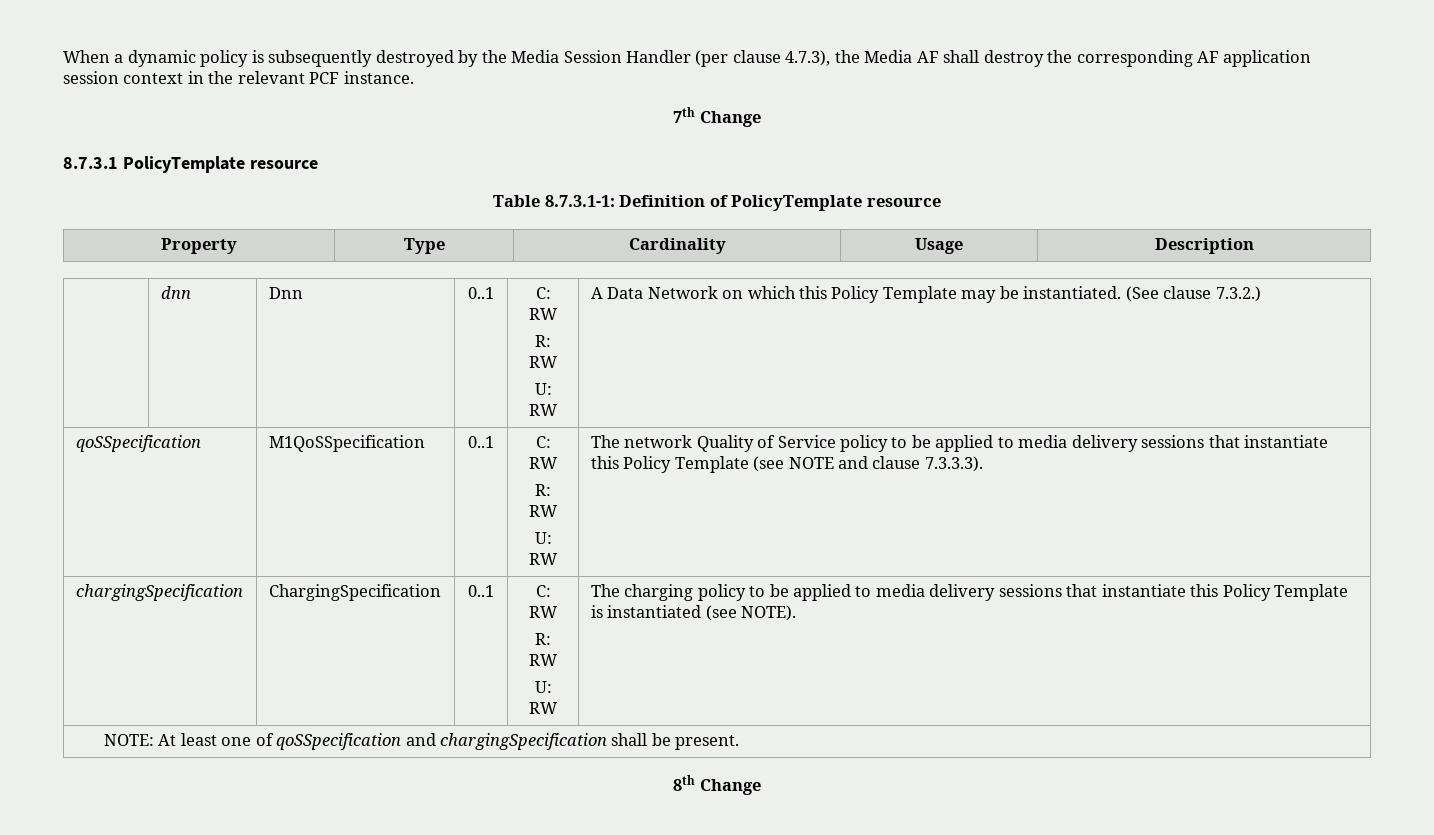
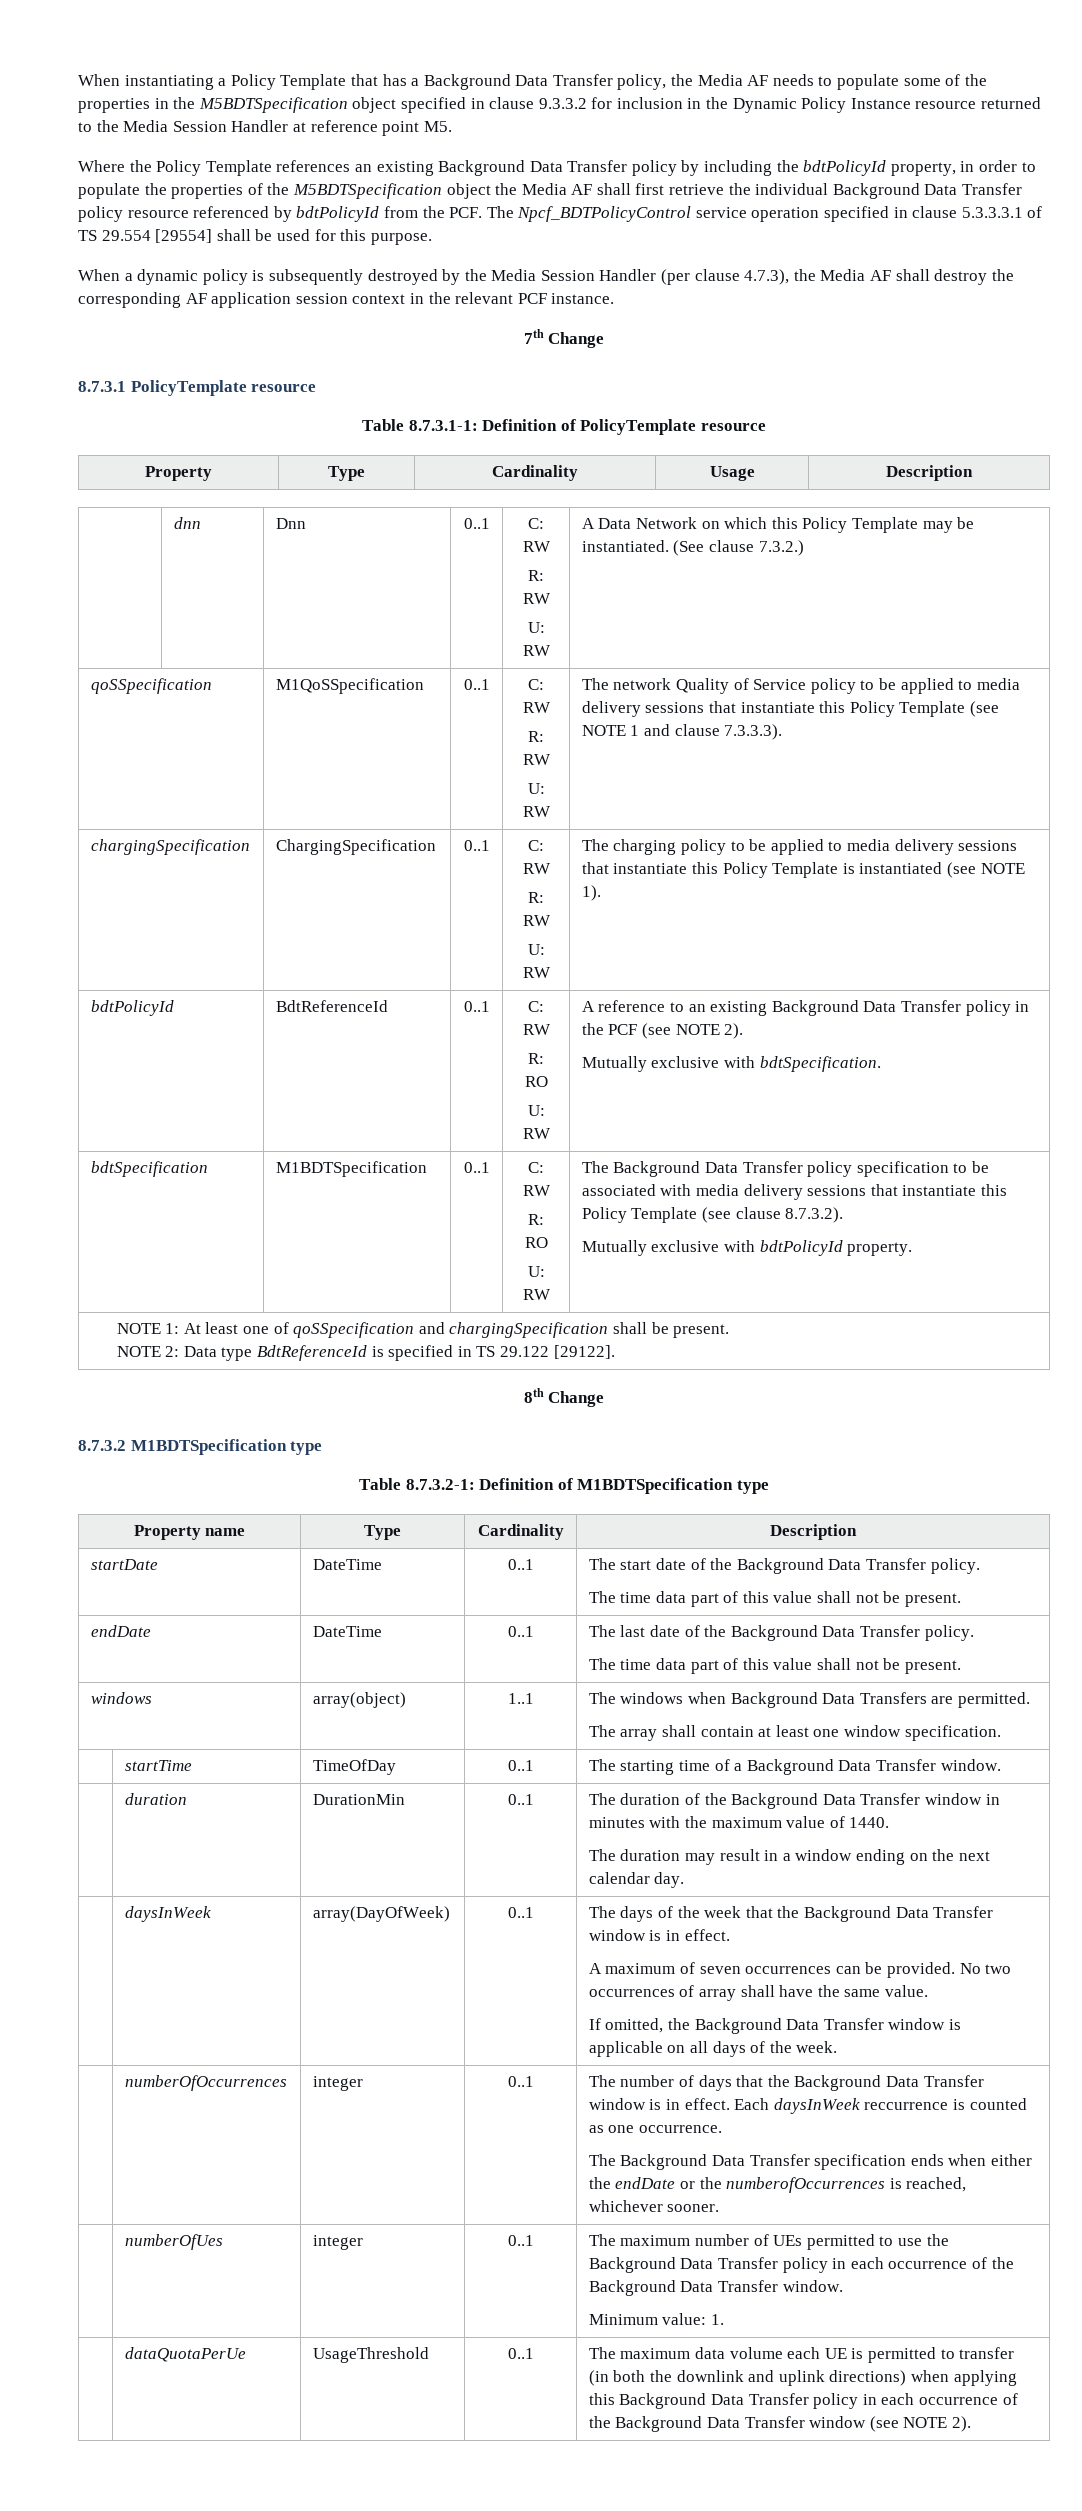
[63,50,110,63] When -> [78,74,987,90] [78,97,1042,113] [78,120,452,136] [78,160,1036,176] [78,183,1023,199] [78,206,1043,222] [78,229,432,245] [78,269,120,281] When instantiating a Policy Template that has a Background Data Transfer policy, the Media AF needs to populate some of the properties in the M5BDTSpecification object specified in clause 9.3.3.2 for inclusion in the Dynamic Policy Instance resource returned to the Media Session Handler at reference point M5. // Where the Policy Template references an existing Background Data Transfer policy by including the bdtPolicyId property, in order to populate the properties of the M5BDTSpecification object the Media AF shall first retrieve the individual Background Data Transfer policy resource referenced by bdtPolicyId from the PCF. The Npcf_BDTPolicyControl service operation specified in clause 5.3.3.3.1 of TS 29.554 [29554] shall be used for this purpose. // When
(834, 463) none -> [630,725,640,736] 1
[741,605,797,621] [103,734,154,746] NOTE). // NOTE: -> [980,863,1025,874] [581,885,601,901] [90,1000,174,1016] [275,1000,388,1012] [463,1001,490,1012] [528,1001,544,1012] [522,1024,551,1035] [528,1053,544,1064] [524,1076,548,1087] [527,1105,545,1116] [522,1128,551,1139] [581,1000,1030,1016] [581,1023,744,1039] [581,1056,881,1072] [90,1161,208,1177] [275,1161,427,1177] [463,1162,490,1173] [528,1162,544,1173] [522,1185,551,1196] [528,1214,544,1225] [524,1237,548,1248] [527,1266,545,1277] [522,1289,551,1300] [581,1161,989,1177] [581,1184,1007,1200] [581,1207,844,1223] [581,1240,913,1256] [116,1323,180,1334] NOTE 1). // bdtPolicyId | BdtReferenceId | 0..1 | C: RW // R: RO // U: RW | A reference to an existing Background Data Transfer policy in the PCF (see NOTE 2). // Mutually exclusive with bdtSpecification. // bdtSpecification | M1BDTSpecification | 0..1 | C: RW // R: RO // U: RW | The Background Data Transfer policy specification to be associated with media delivery sessions that instantiate this Policy Template (see clause 8.7.3.2). // Mutually exclusive with bdtPolicyId property. // NOTE 1:
[673,775,761,795] // 8th Change -> [116,1345,615,1361] [523,1388,605,1407] [78,1439,323,1455] [359,1478,769,1494] [133,1525,246,1540] [364,1525,401,1540] [477,1524,564,1540] [770,1524,857,1540] [90,1559,158,1570] [312,1559,382,1570] [507,1559,534,1570] [588,1558,980,1574] [588,1591,961,1607] [90,1625,151,1637] [312,1626,382,1637] [507,1626,534,1637] [588,1625,974,1641] [588,1658,961,1674] [90,1692,152,1704] [312,1692,406,1708] [507,1693,534,1704] [588,1692,1030,1708] [588,1725,1001,1741] [124,1760,192,1771] [312,1759,396,1775] [507,1760,534,1771] [588,1759,1001,1775] [124,1793,187,1805] [312,1794,405,1805] [507,1794,534,1805] [588,1793,1000,1809] [588,1816,890,1828] [588,1849,990,1865] [588,1872,685,1888] [124,1906,211,1922] [312,1906,450,1922] [507,1907,534,1918] [588,1906,994,1922] [588,1929,730,1941] [588,1962,1012,1978] [588,1985,928,2001] [588,2018,961,2034] [588,2041,838,2057] [124,2075,287,2091] [312,2076,363,2091] [507,2076,534,2087] [588,2075,984,2091] [588,2098,1027,2114] [588,2125,722,2133] [588,2154,1032,2170] [588,2177,967,2193] [588,2200,720,2212] [124,2234,223,2250] [312,2235,363,2250] [507,2235,534,2246] [588,2234,949,2250] [588,2257,1014,2273] [588,2280,843,2296] [588,2313,724,2325] [124,2347,246,2362] [312,2347,429,2363] [507,2348,534,2359] [588,2347,1015,2363] [588,2370,1017,2386] [588,2393,1018,2409] [588,2416,971,2432] // NOTE 2: Data type BdtReferenceId is specified in TS 29.122 [29122]. // 8th Change // 8.7.3.2 M1BDTSpecification type // Table 8.7.3.2-1: Definition of M1BDTSpecification type // Property name | Type | Cardinality | Description // startDate | DateTime | 0..1 | The start date of the Background Data Transfer policy. // The time data part of this value shall not be present. // endDate | DateTime | 0..1 | The last date of the Background Data Transfer policy. // The time data part of this value shall not be present. // windows | array(object) | 1..1 | The windows when Background Data Transfers are permitted. // The array shall contain at least one window specification. // | startTime | TimeOfDay | 0..1 | The starting time of a Background Data Transfer window. // | duration | DurationMin | 0..1 | The duration of the Background Data Transfer window in minutes with the maximum value of 1440. // The duration may result in a window ending on the next calendar day. // | daysInWeek | array(DayOfWeek) | 0..1 | The days of the week that the Background Data Transfer window is in effect. // A maximum of seven occurrences can be provided. No two occurrences of array shall have the same value. // If omitted, the Background Data Transfer window is applicable on all days of the week. // | numberOfOccurrences | integer | 0..1 | The number of days that the Background Data Transfer window is in effect. Each daysInWeek reccurrence is counted as one occurrence. // The Background Data Transfer specification ends when either the endDate or the numberofOccurrences is reached, whichever sooner. // | numberOfUes | integer | 0..1 | The maximum number of UEs permitted to use the Background Data Transfer policy in each occurrence of the Background Data Transfer window. // Minimum value: 1. // | dataQuotaPerUe | UsageThreshold | 0..1 | The maximum data volume each UE is permitted to transfer (in both the downlink and uplink directions) when applying this Background Data Transfer policy in each occurrence of the Background Data Transfer window (see NOTE 2).

